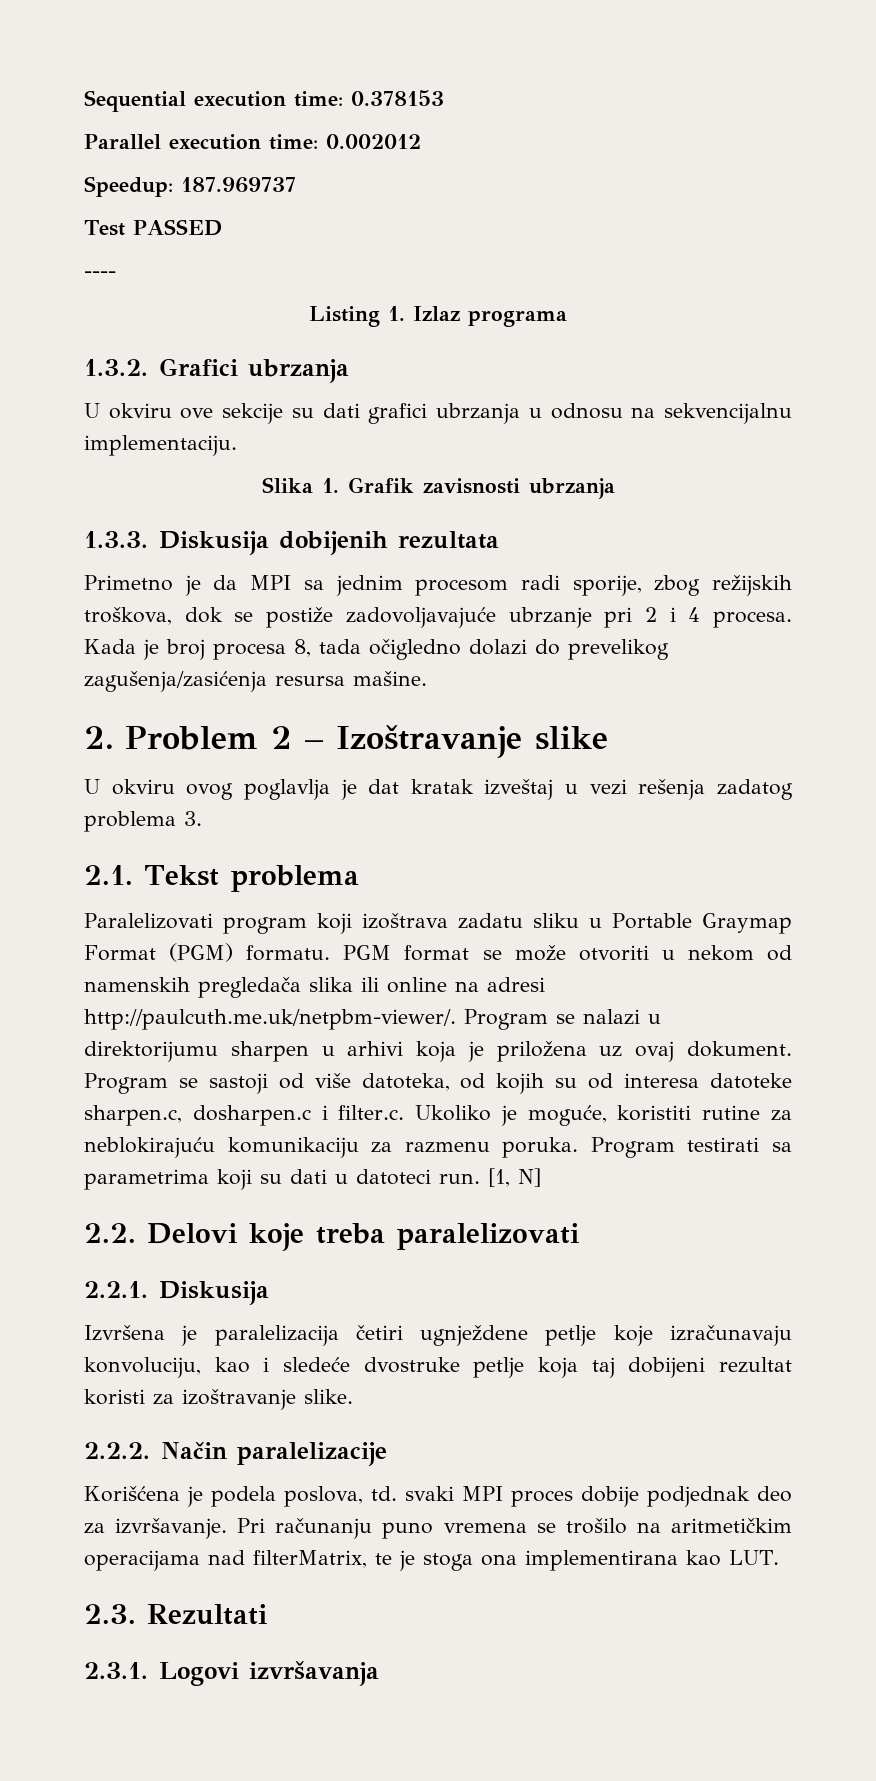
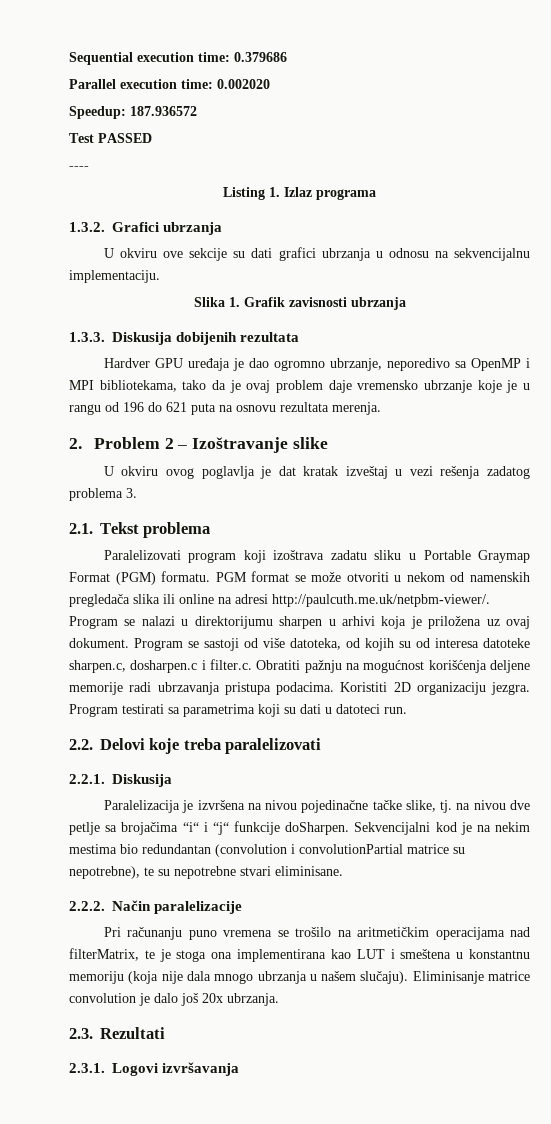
[351,90,444,106] 0.378153 -> [234,52,287,62] 0.379686
[325,134,421,149] 0.002012 -> [217,79,270,89] 0.002020
[181,177,296,193] 187.969737 -> [130,106,197,116] 187.936572
[84,575,792,596] [84,607,793,628] [84,639,669,660] [84,671,427,692] Primetno je da MPI sa jednim procesom radi sporije, zbog režijskih troškova, dok se postiže zadovoljavajuće ubrzanje pri 2 i 4 procesa. Kada je broj procesa 8, tada očigledno dolazi do prevelikog zagušenja/zasićenja resursa mašine. -> [103,358,530,371] [69,380,530,393] [69,402,381,415] Hardver GPU uređaja je dao ogromno ubrzanje, neporedivo sa OpenMP i MPI bibliotekama, tako da je ovaj problem daje vremensko ubrzanje koje je u rangu od 196 do 621 puta na osnovu rezultata merenja.
[415,1105,793,1126] [84,1137,579,1158] Ukoliko je moguće, koristiti rutine za neblokirajuću komunikaciju za razmenu poruka. -> [256,660,530,673] [69,682,530,695] Obratiti pažnju na mogućnost korišćenja deljene memorije radi ubrzavanja pristupa podacima. Koristiti 2D organizaciju jezgra.
[488,1168,541,1187] [1, N] -> (407, 710) none
[84,1325,792,1346] [84,1357,792,1378] [84,1389,353,1410] [84,1442,387,1466] [84,1486,792,1507] [84,1518,228,1539] Izvršena je paralelizacija četiri ugnježdene petlje koje izračunavaju konvoluciju, kao i sledeće dvostruke petlje koja taj dobijeni rezultat koristi za izoštravanje slike. // 2.2.2. Način paralelizacije // Korišćena je podela poslova, td. svaki MPI proces dobije podjednak deo za izvršavanje. -> [103,800,530,813] [69,821,530,835] [69,844,465,857] [69,866,343,879] [69,900,243,914] Paralelizacija je izvršena na nivou pojedinačne tačke slike, tj. na nivou dve petlje sa brojačima “i“ i “j“ funkcije doSharpen. Sekvencijalni kod je na nekim mestima bio redundantan (convolution i convolutionPartial matrice su nepotrebne), te su nepotrebne stvari eliminisane. // 2.2.2. Način paralelizacije //
[729,1550,779,1565] LUT. -> [356,949,530,959] [69,971,530,984] [69,993,279,1006] LUT i smeštena u konstantnu memoriju (koja nije dala mnogo ubrzanja u našem slučaju). Eliminisanje matrice convolution je dalo još 20x ubrzanja.

